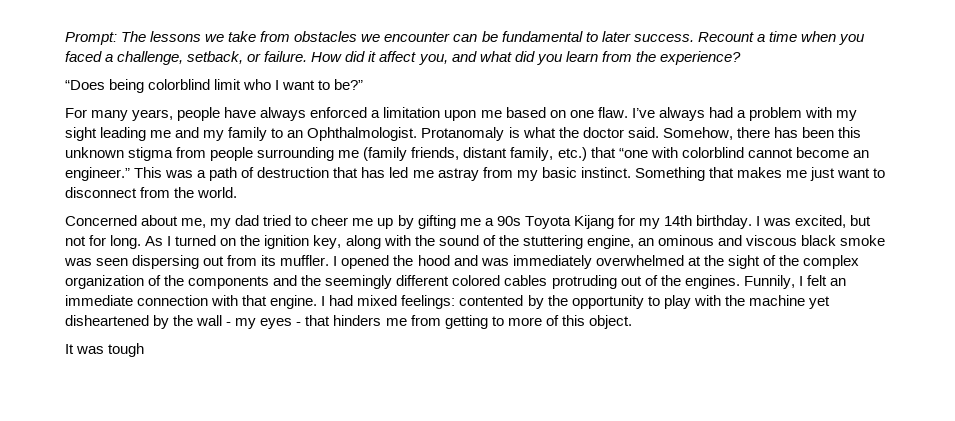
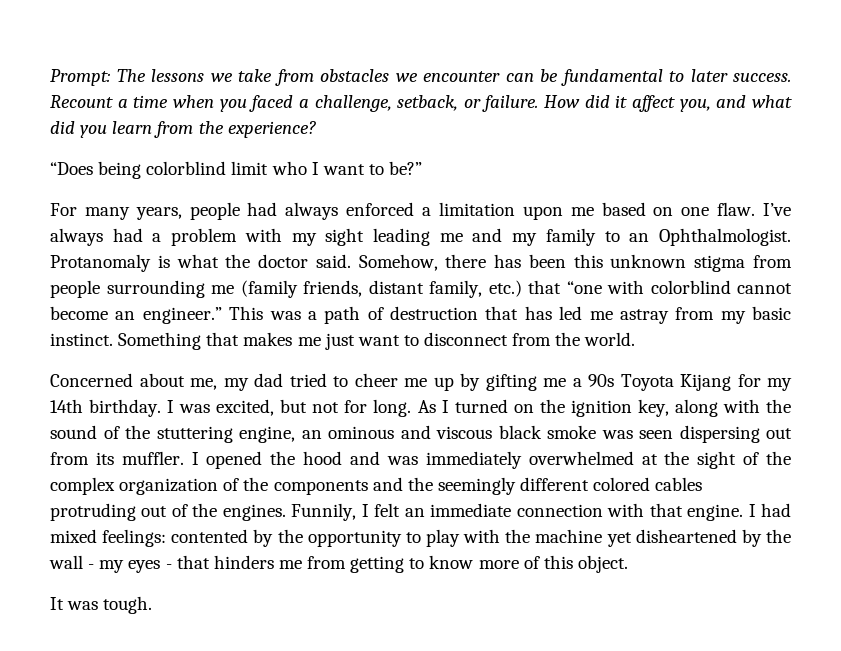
[224,107,257,118] have -> [247,202,278,216] had
(504, 321) none -> [429,555,474,569] know
[108,343,145,357] tough -> [103,596,153,614] tough.

